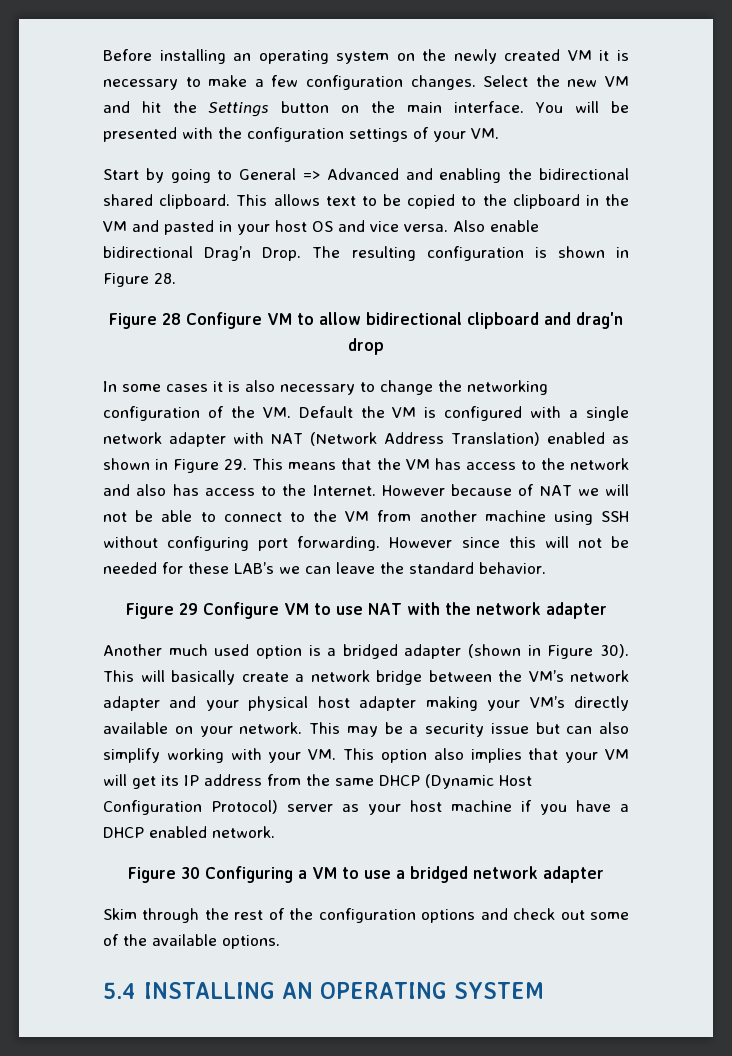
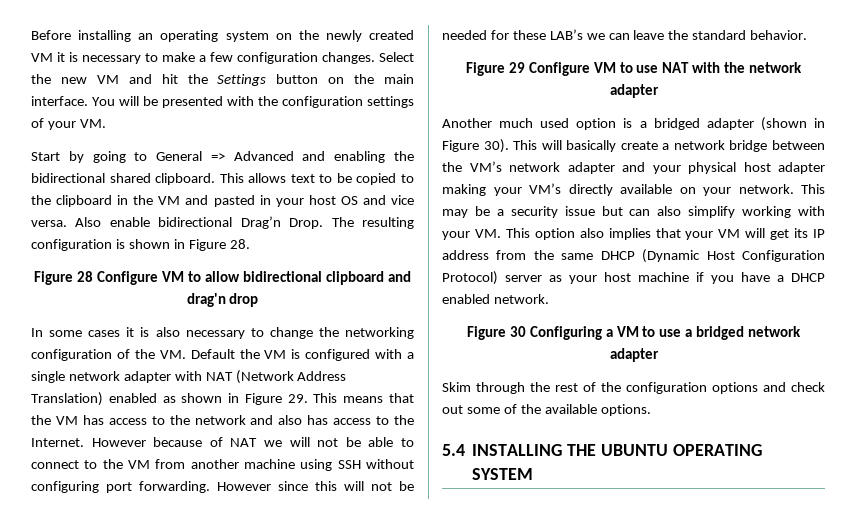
[282,982,314,999] AN -> [567,444,668,456] THE UBUNTU

